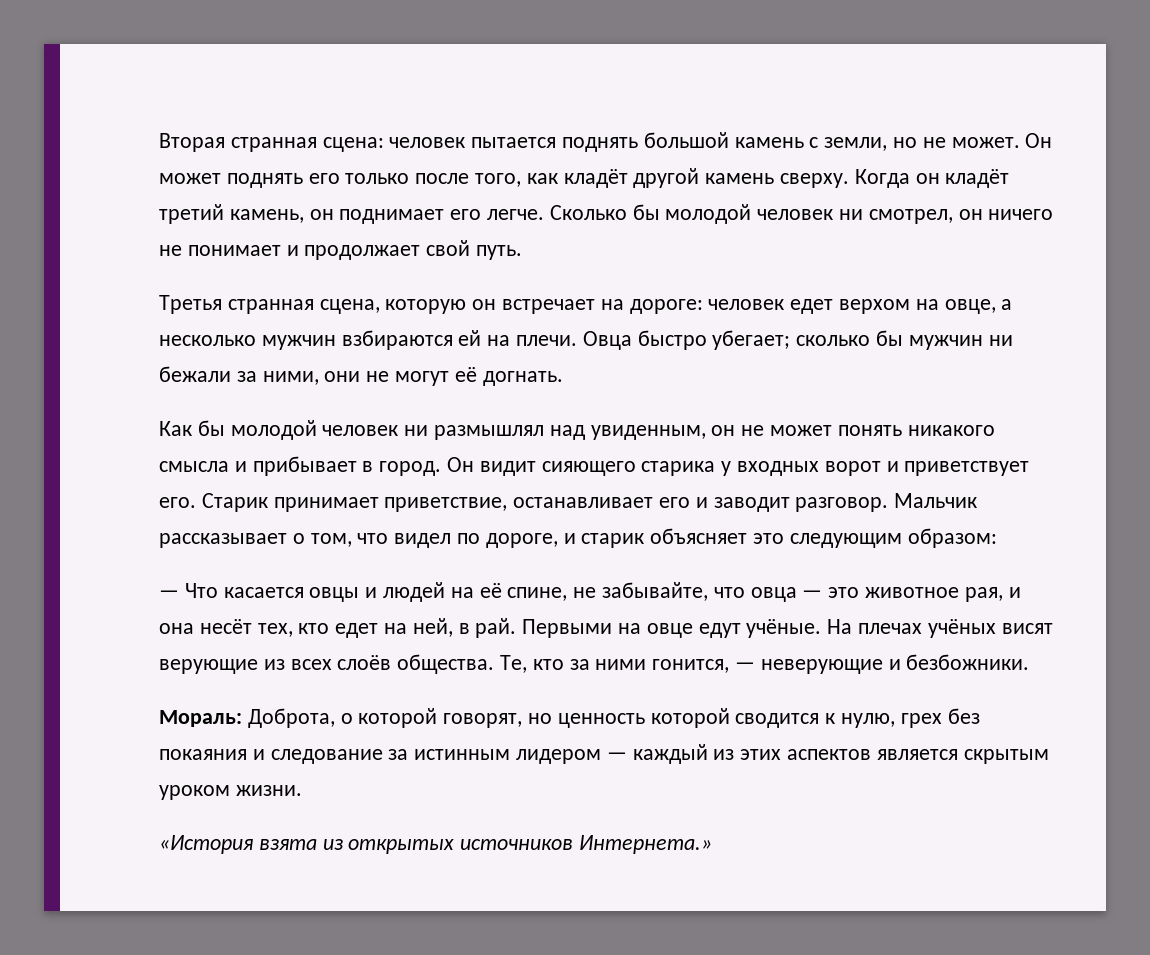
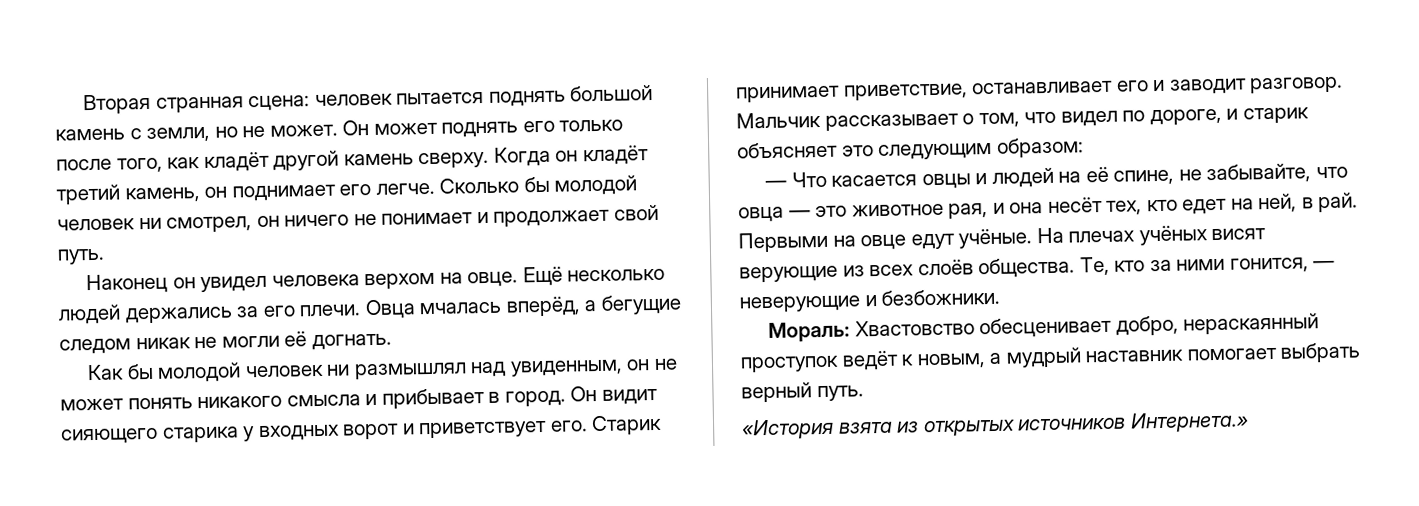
[159,295,1013,314] [159,330,1013,350] [159,366,450,386] Третья странная сцена, которую он встречает на дороге: человек едет верхом на овце, а несколько мужчин взбираются ей на плечи. Овца быстро убегает; сколько бы мужчин ни бежали за ними, они не могут -> [86,266,666,295] [58,294,682,325] [59,335,280,355] Наконец он увидел человека верхом на овце. Ещё несколько людей держались за его плечи. Овца мчалась вперёд, а бегущие следом никак не могли
[247,708,980,728] [159,744,1049,764] [159,785,302,800] Доброта, о которой говорят, но ценность которой сводится к нулю, грех без покаяния и следование за истинным лидером — каждый из этих аспектов является скрытым уроком жизни. -> [854,313,1320,339] [740,342,1362,373] [741,382,864,403] Хвастовство обесценивает добро, нераскаянный проступок ведёт к новым, а мудрый наставник помогает выбрать верный путь.

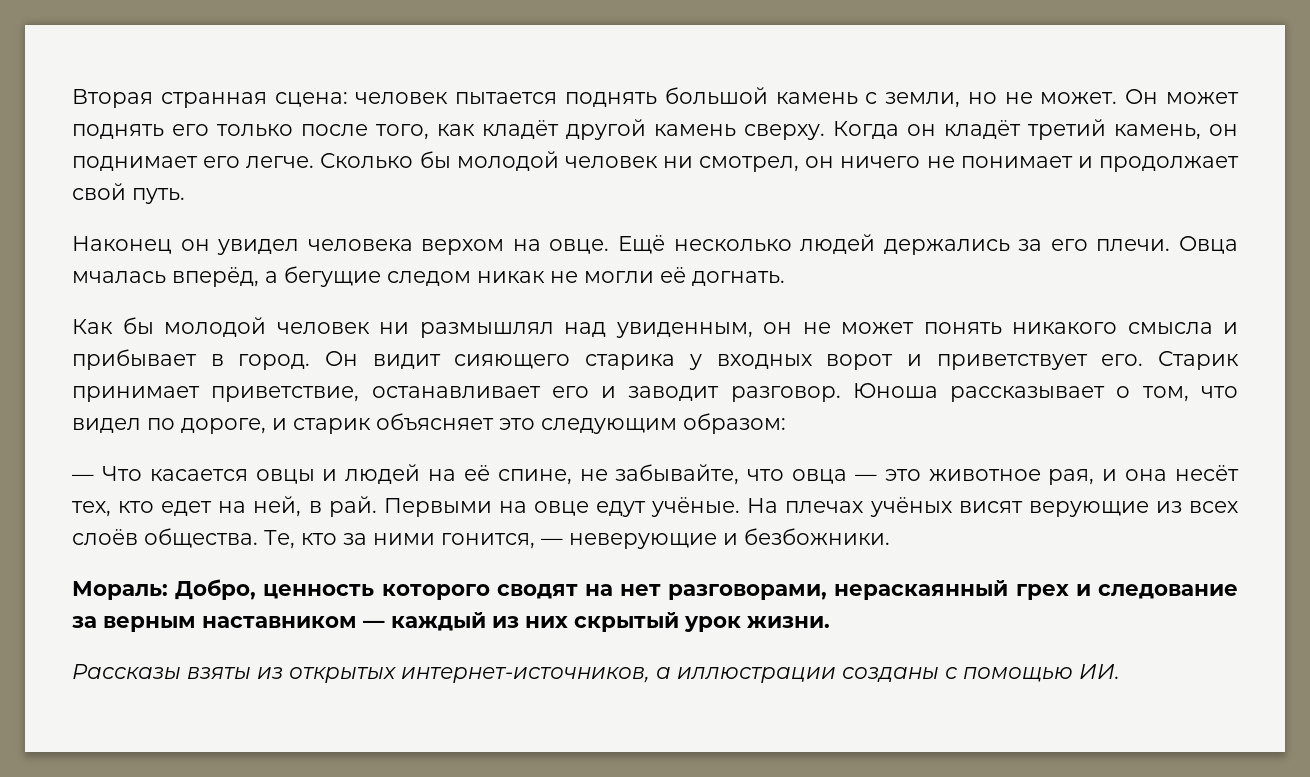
[736,112,821,129] Мальчик -> [852,383,938,398] Юноша
[854,313,1320,339] [740,342,1362,373] [741,382,864,403] [741,411,1249,440] Хвастовство обесценивает добро, нераскаянный проступок ведёт к новым, а мудрый наставник помогает выбрать верный путь. // «История взята из открытых источников Интернета.» -> [175,579,1238,600] [72,612,830,632] [72,664,1120,683] Добро, ценность которого сводят на нет разговорами, нераскаянный грех и следование за верным наставником — каждый из них скрытый урок жизни. // Рассказы взяты из открытых интернет-источников, а иллюстрации созданы с помощью ИИ.

